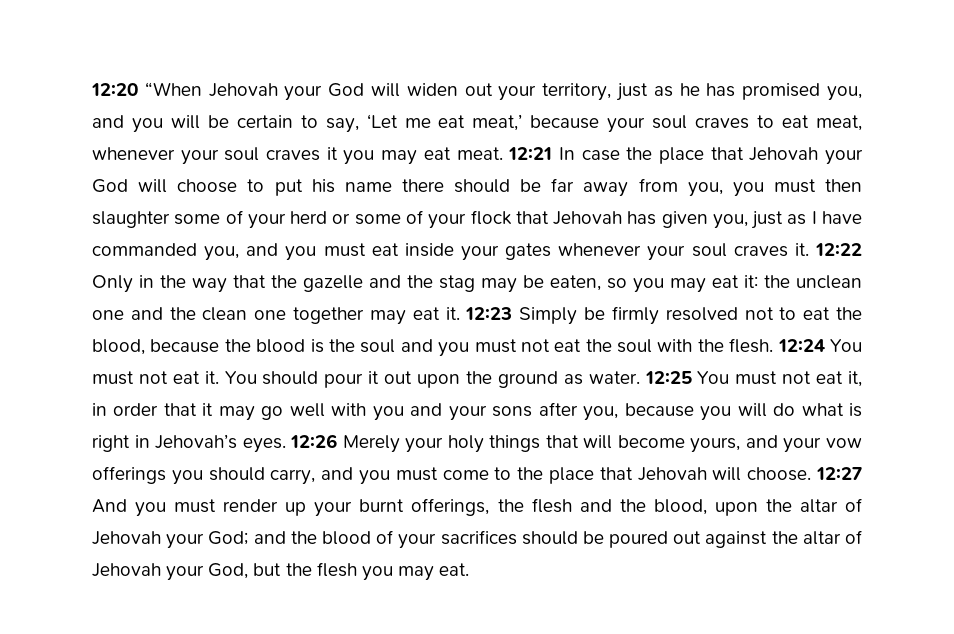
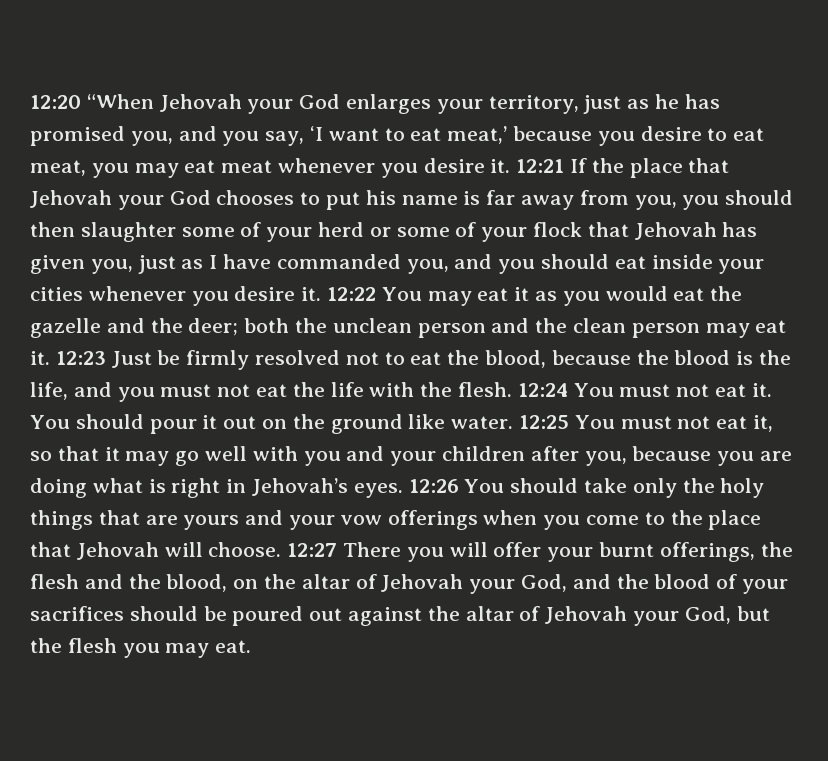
[371,83,493,97] will widen out -> [346,94,432,114] enlarges
[170,114,863,133] [92,147,620,165] will be certain to say, ‘Let me eat meat,’ because your soul craves to eat meat, whenever your soul craves it you may eat meat. 12:21 In case -> [265,126,765,146] [30,158,588,178] say, ‘I want to eat meat,’ because you desire to eat meat, you may eat meat whenever you desire it. 12:21 If
[138,179,238,193] will choose -> [216,190,295,205] chooses
[401,179,542,193] there should be -> [463,191,481,205] is
[773,179,816,193] must -> [725,190,794,205] should
[323,243,366,257] must -> [541,254,610,269] should
[505,243,862,261] [92,275,758,293] gates whenever your soul craves it. 12:22 Only in the way that the gazelle and the stag may be eaten, so you may eat it: -> [30,286,743,306] [30,318,290,338] cities whenever you desire it. 12:22 You may eat it as you would eat the gazelle and the deer; both
[92,310,124,320] one -> [417,323,486,338] person
[254,307,365,324] one together -> [631,323,700,338] person
[519,307,578,325] Simply -> [111,351,152,368] Just
[360,339,396,353] soul -> [30,382,68,400] life,
[617,339,653,353] soul -> [330,382,364,397] life
[417,374,461,388] upon -> [262,419,288,429] on
[563,374,583,385] as -> [408,414,446,429] like
[92,403,159,416] in order -> [30,451,52,461] so
[492,406,533,417] sons -> [442,446,526,461] children
[737,403,796,417] will do -> [760,451,793,461] [30,478,87,498] are doing
[342,435,862,453] [92,466,438,485] Merely your holy things that will become yours, and your vow offerings you should carry, and you must -> [464,478,765,498] [30,510,581,530] You should take only the holy things that are yours and your vow offerings when you
[92,499,307,517] And you must render up -> [343,542,542,562] There you will offer
[714,498,862,516] [92,531,249,549] upon the altar of Jehovah your God; -> [233,574,568,594] on the altar of Jehovah your God,

